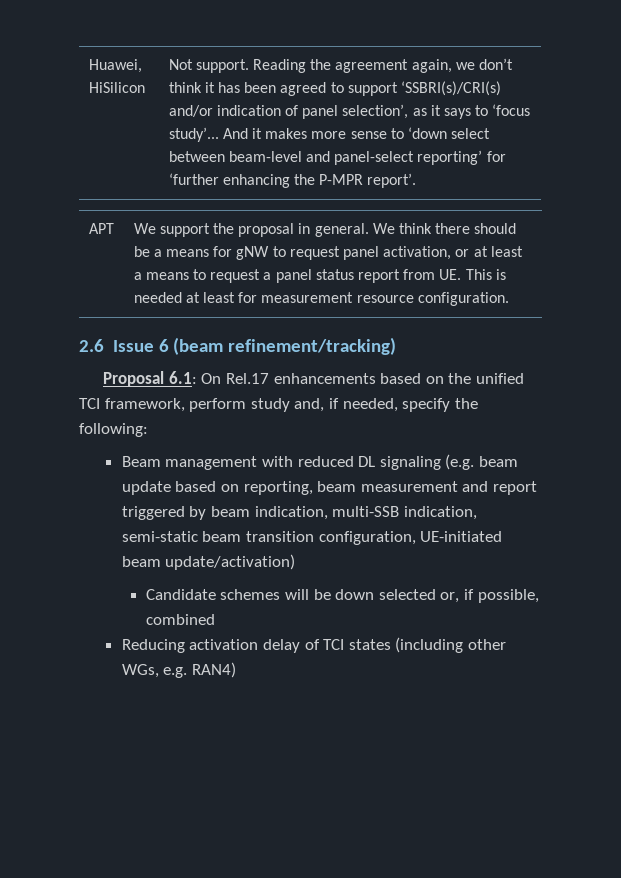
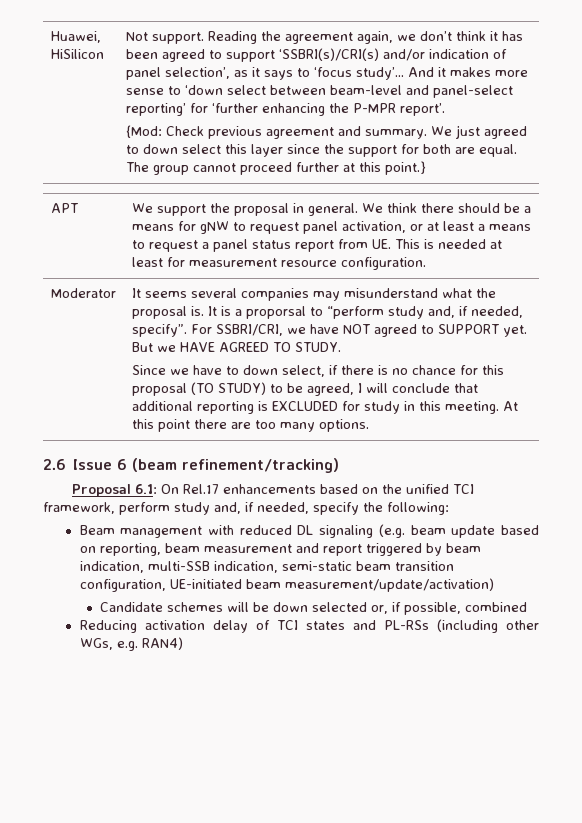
(417, 180) none -> [125,125,527,139] [125,144,517,157] [125,161,426,175] // {Mod: Check previous agreement and summary. We just agreed to down select this layer since the support for both are equal. The group cannot proceed further at this point.}
(509, 299) none -> [50,288,116,298] [131,288,496,301] [131,306,523,319] [131,324,527,337] [131,342,341,352] [131,365,504,377] [131,382,478,396] [131,401,518,414] [131,419,369,432] // Moderator | It seems several companies may misunderstand what the proposal is. It is a proporsal to “perform study and, if needed, specify”. For SSBRI/CRI, we have NOT agreed to SUPPORT yet. But we HAVE AGREED TO STUDY. // Since we have to down select, if there is no chance for this proposal (TO STUDY) to be agreed, I will conclude that additional reporting is EXCLUDED for study in this meeting. At this point there are too many options.
[165,554,296,570] update/activation) -> [284,578,494,592] measurement/update/activation)
(391, 644) none -> [352,620,429,630] and PL-RSs

